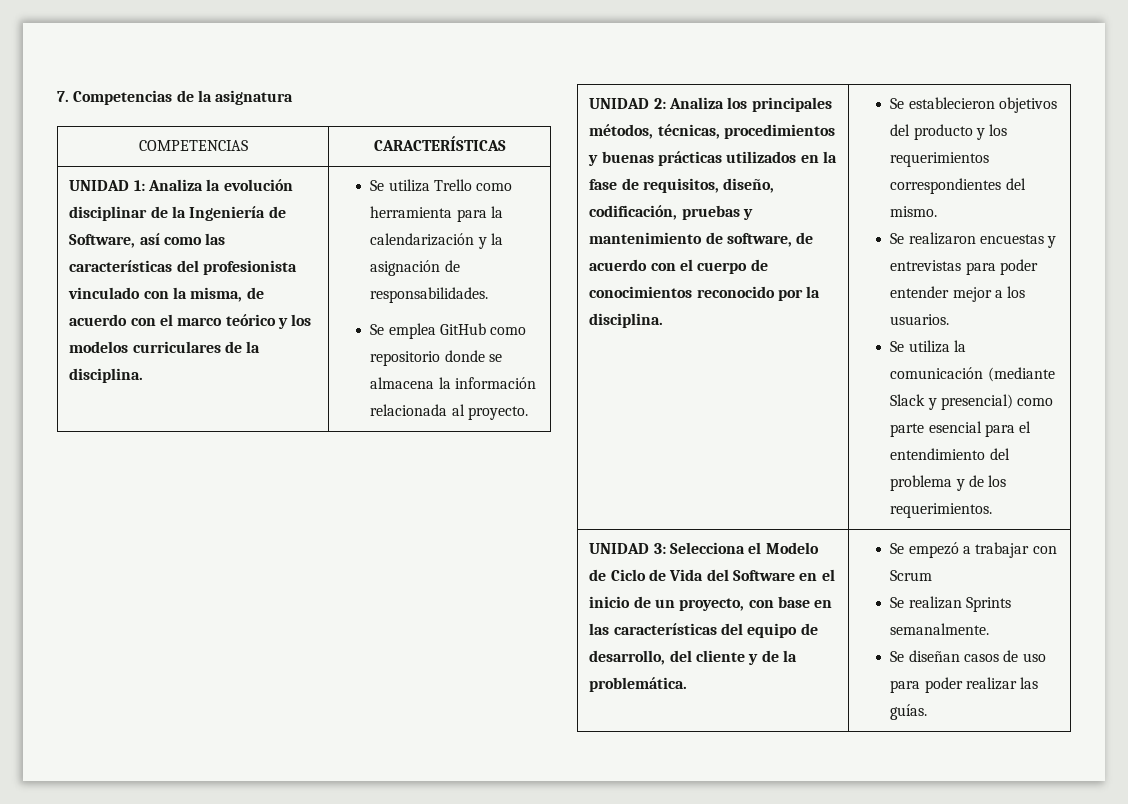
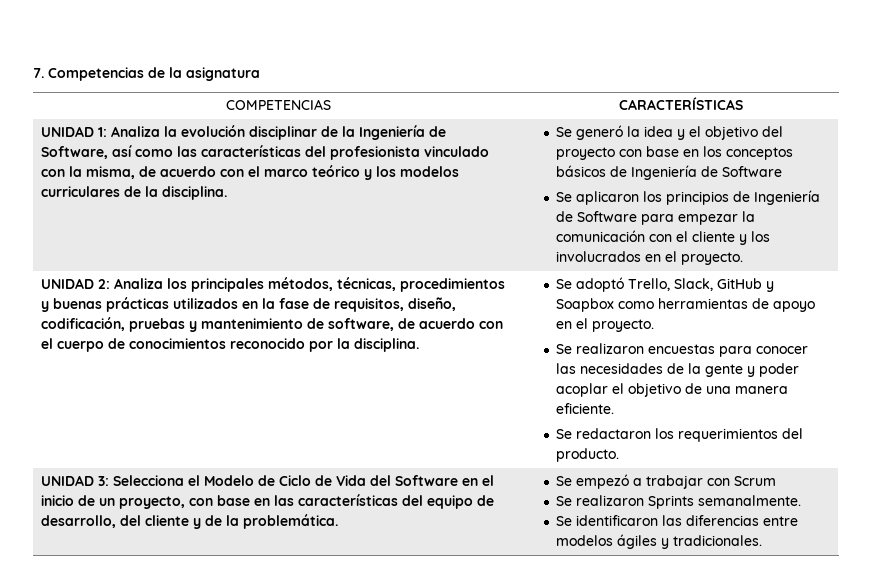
[388,179,513,192] [370,206,503,222] [370,233,503,249] [370,260,460,276] [370,287,489,303] [370,323,527,339] [370,350,502,366] [370,377,536,389] [370,404,465,416] utiliza Trello como herramienta para la calendarización y la asignación de responsabilidades. // Se emplea GitHub como repositorio donde se almacena la información relacionada al -> [576,125,784,140] [556,146,794,160] [556,165,783,180] [556,190,821,205] [556,211,756,225] [556,230,771,245] [556,251,678,262] generó la idea y el objetivo del proyecto con base en los conceptos básicos de Ingeniería de Software // Se aplicaron los principios de Ingeniería de Software para empezar la comunicación con el cliente y los involucrados en el
[908,97,1057,113] [890,124,1008,140] [890,152,990,167] [890,178,1026,194] [890,206,938,217] [890,232,1057,248] [890,259,1038,275] [890,286,1026,302] [890,314,950,325] [890,340,966,353] [890,367,1055,382] [890,394,1054,410] [890,421,1032,437] [890,448,1010,460] [890,475,1007,491] [890,503,993,518] establecieron objetivos del producto y los requerimientos correspondientes del mismo. // Se realizaron encuestas y entrevistas para poder entender mejor a los usuarios. // Se utiliza la comunicación (mediante Slack y presencial) como parte esencial para el entendimiento del problema y de los requerimientos. -> [576,277,775,292] [556,298,816,312] [556,318,655,332] [556,343,809,357] [556,363,800,377] [556,383,789,397] [556,403,615,414] [556,428,804,442] [556,448,620,462] adoptó Trello, Slack, GitHub y Soapbox como herramientas de apoyo en el proyecto. // Se realizaron encuestas para conocer las necesidades de la gente y poder acoplar el objetivo de una manera eficiente. // Se redactaron los requerimientos del producto.
[908,596,962,609] realizan -> [576,495,645,506] realizaron
[908,650,1046,662] [890,677,1039,693] [890,704,928,720] diseñan casos de uso para poder realizar las guías. -> [576,515,799,526] [556,534,763,549] identificaron las diferencias entre modelos ágiles y tradicionales.

